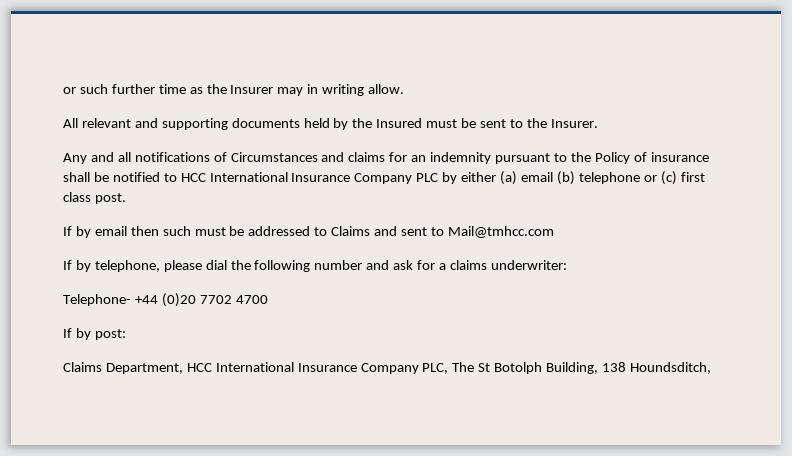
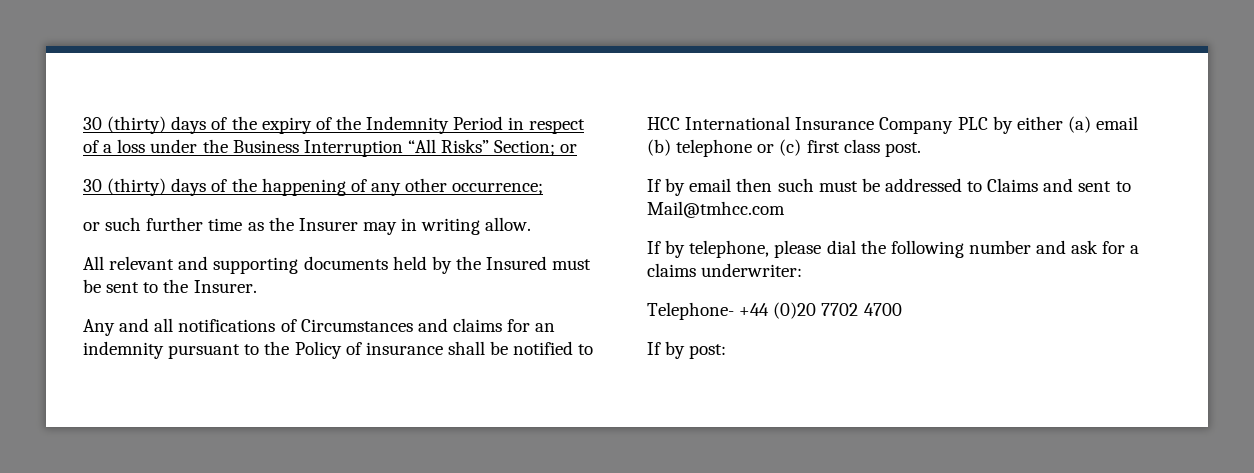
(63, 90) none -> [83,116,586,134] [83,139,578,157] [83,178,544,196] 30 (thirty) days of the expiry of the Indemnity Period in respect of a loss under the Business Interruption “All Risks” Section; or // 30 (thirty) days of the happening of any other occurrence; //
[63,362,711,374] // Claims Department, HCC International Insurance Company PLC, The St Botolph Building, 138 Houndsditch, -> (727, 351) none

